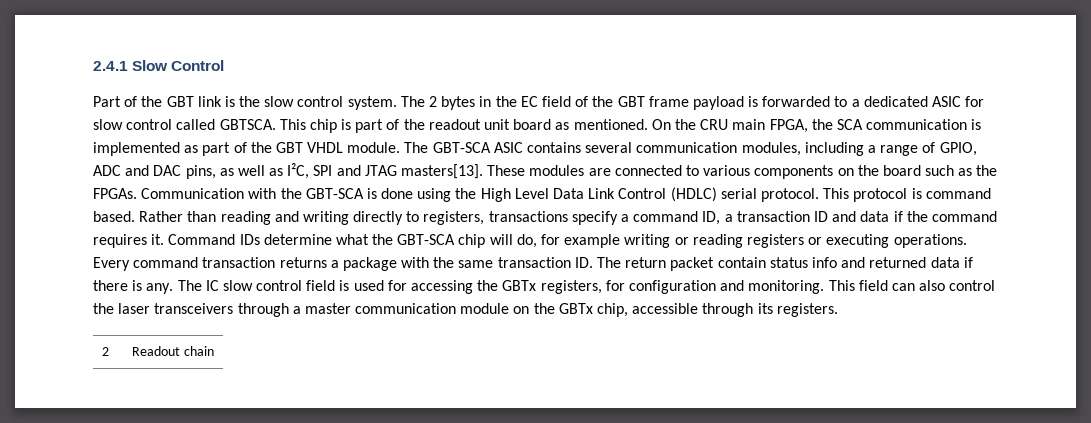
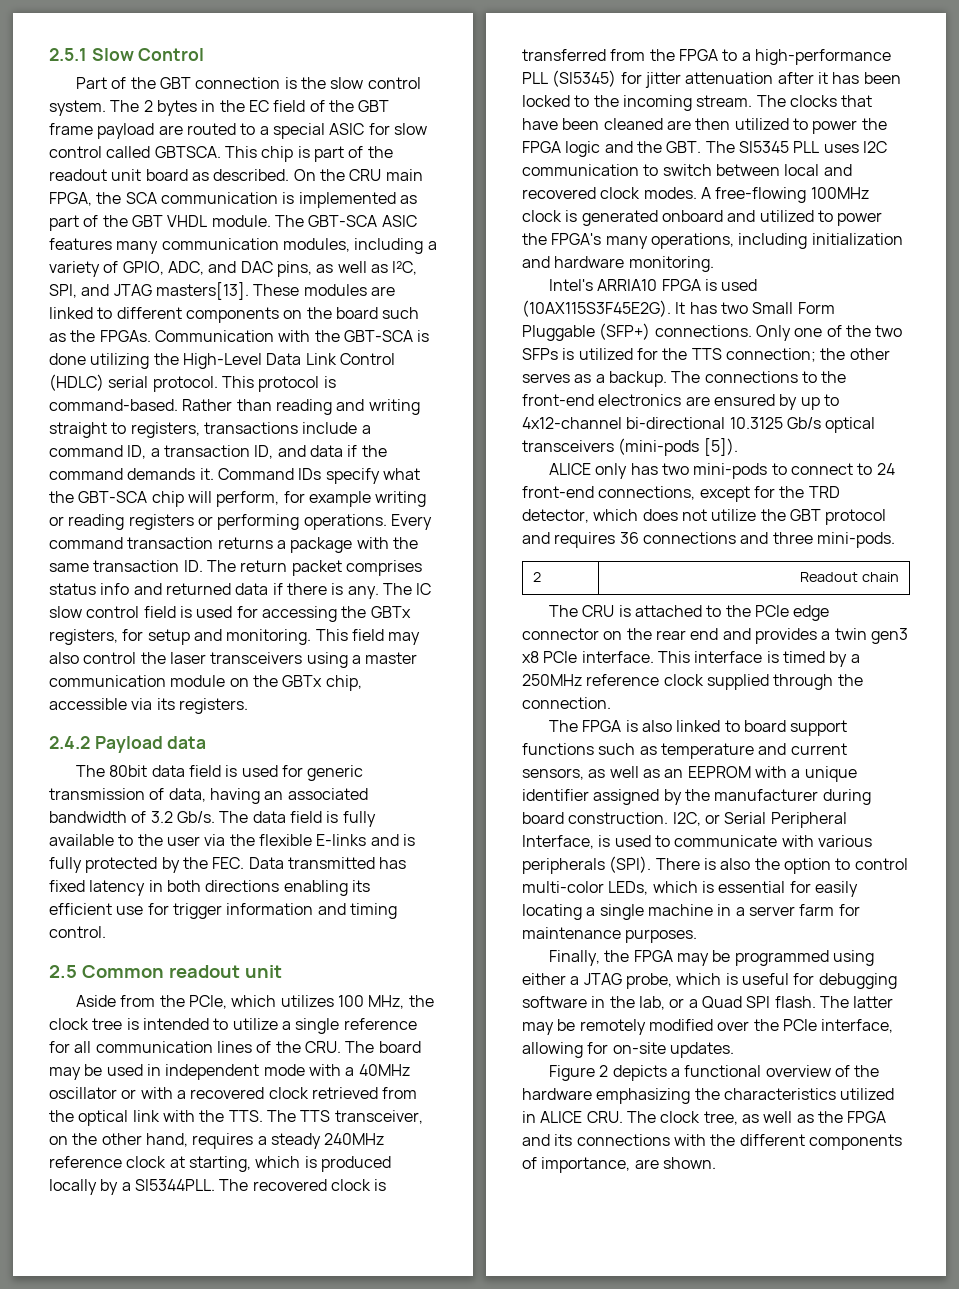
[93,61,128,71] 2.4.1 -> [49,48,87,61] 2.5.1
[197,96,222,107] link -> [195,77,281,89] connection
[748,96,928,107] is forwarded to a dedicated -> [158,123,325,139] are routed to a special
[573,119,648,130] mentioned. -> [213,169,290,181] described.
[527,142,633,153] contains several -> [49,238,159,254] features many
[880,145,919,156] range -> [49,261,100,277] variety
[93,165,121,176] ADC -> [167,261,204,275] ADC,
[313,165,333,176] SPI -> [49,284,77,298] SPI,
[614,165,751,176] connected to various -> [49,307,182,319] linked to different
[417,188,549,202] using the High Level -> [90,353,262,369] utilizing the High-Level
[925,188,991,199] [93,211,135,222] command based. -> [49,399,178,411] command-based.
[353,211,404,225] directly -> [49,422,107,438] straight
[571,211,618,225] specify -> [302,422,358,434] include
[813,211,828,222] ID -> [254,445,274,459] ID,
[93,234,147,248] requires -> [127,468,196,480] demands
[263,234,332,245] determine -> [325,468,380,484] specify
[516,234,537,248] do, -> [216,491,280,507] perform,
[826,234,890,248] executing -> [217,514,300,530] performing
[717,257,766,268] contain -> [345,560,422,576] comprises
[628,280,716,294] configuration -> [147,629,190,645] setup
[891,283,915,291] can -> [388,632,421,645] may
[237,303,289,317] through -> [306,652,348,668] using
[702,303,754,317] through -> [131,698,153,710] via
[102,347,110,356] [131,346,214,356] // 2 | Readout chain -> [49,736,207,753] [75,765,364,781] [49,788,368,804] [49,811,376,827] [49,834,415,846] [49,857,407,873] [49,880,370,896] [49,903,397,919] [49,926,106,938] [49,965,282,978] [75,995,434,1009] [49,1018,417,1034] [49,1041,421,1053] [49,1064,410,1080] [49,1087,418,1099] [49,1110,423,1126] [49,1133,385,1149] [49,1156,391,1172] [49,1179,387,1195] [522,49,891,65] [522,70,901,88] [522,95,873,111] [522,118,887,134] [522,141,887,157] [522,164,852,176] [522,187,869,203] [522,210,883,226] [522,233,903,249] [522,256,714,272] [548,279,758,291] [522,300,835,317] [522,323,903,341] [522,348,890,362] [522,371,847,387] [522,394,839,410] [522,417,876,433] [522,438,738,456] [548,463,895,479] [522,486,840,502] [522,509,887,525] [522,532,895,548] [532,572,541,582] [800,572,900,582] [548,605,830,621] [522,628,908,644] [522,651,860,667] [522,674,863,690] [522,697,611,709] [548,720,848,736] [522,743,847,759] [522,766,857,782] [522,789,871,805] [522,812,847,828] [522,835,872,849] [522,856,908,874] [522,881,858,897] [522,904,860,920] [522,927,698,943] [548,950,874,966] [522,973,897,989] [522,996,894,1010] [522,1019,894,1035] [522,1042,734,1058] [548,1065,880,1081] [522,1088,895,1104] [522,1111,887,1125] [522,1134,902,1150] [522,1157,716,1173] // 2.4.2 Payload data // The 80bit data field is used for generic transmission of data, having an associated bandwidth of 3.2 Gb/s. The data field is fully available to the user via the flexible E-links and is fully protected by the FEC. Data transmitted has fixed latency in both directions enabling its efficient use for trigger information and timing control. // 2.5 Common readout unit // Aside from the PCIe, which utilizes 100 MHz, the clock tree is intended to utilize a single reference for all communication lines of the CRU. The board may be used in independent mode with a 40MHz oscillator or with a recovered clock retrieved from the optical link with the TTS. The TTS transceiver, on the other hand, requires a steady 240MHz reference clock at starting, which is produced locally by a SI5344PLL. The recovered clock is transferred from the FPGA to a high-performance PLL (SI5345) for jitter attenuation after it has been locked to the incoming stream. The clocks that have been cleaned are then utilized to power the FPGA logic and the GBT. The SI5345 PLL uses I2C communication to switch between local and recovered clock modes. A free-flowing 100MHz clock is generated onboard and utilized to power the FPGA's many operations, including initialization and hardware monitoring. // Intel's ARRIA10 FPGA is used (10AX115S3F45E2G). It has two Small Form Pluggable (SFP+) connections. Only one of the two SFPs is utilized for the TTS connection; the other serves as a backup. The connections to the front-end electronics are ensured by up to 4x12-channel bi-directional 10.3125 Gb/s optical transceivers (mini-pods [5]). // ALICE only has two mini-pods to connect to 24 front-end connections, except for the TRD detector, which does not utilize the GBT protocol and requires 36 connections and three mini-pods. // 2 | Readout chain // The CRU is attached to the PCIe edge connector on the rear end and provides a twin gen3 x8 PCIe interface. This interface is timed by a 250MHz reference clock supplied through the connection. // The FPGA is also linked to board support functions such as temperature and current sensors, as well as an EEPROM with a unique identifier assigned by the manufacturer during board construction. I2C, or Serial Peripheral Interface, is used to communicate with various peripherals (SPI). There is also the option to control multi-color LEDs, which is essential for easily locating a single machine in a server farm for maintenance purposes. // Finally, the FPGA may be programmed using either a JTAG probe, which is useful for debugging software in the lab, or a Quad SPI flash. The latter may be remotely modified over the PCIe interface, allowing for on-site updates. // Figure 2 depicts a functional overview of the hardware emphasizing the characteristics utilized in ALICE CRU. The clock tree, as well as the FPGA and its connections with the different components of importance, are shown.

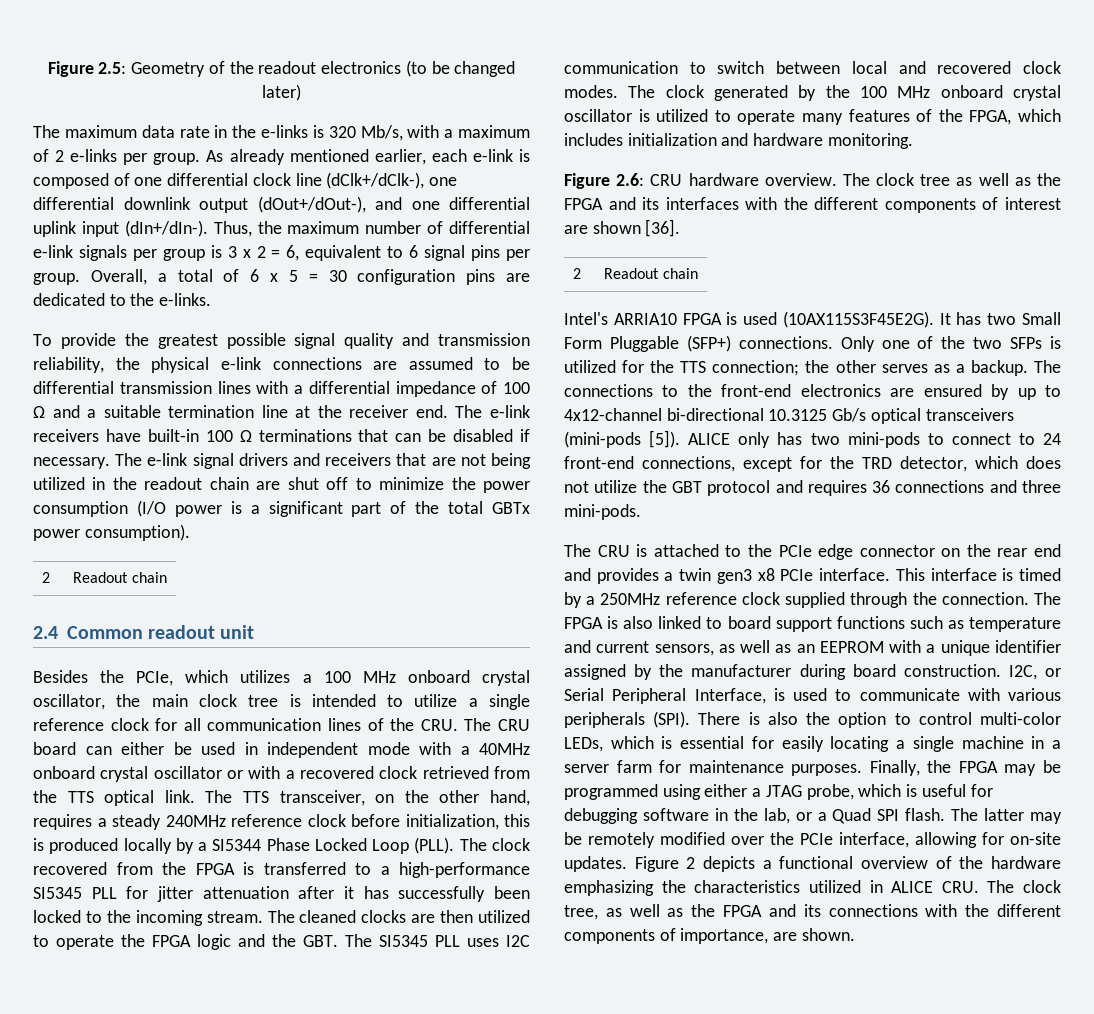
[49,48,205,61] [75,77,421,89] [49,100,390,116] [49,123,427,139] [49,146,393,162] [49,169,423,181] [49,192,417,208] [49,215,417,231] [49,238,437,254] [49,261,418,277] [49,282,395,300] [49,307,420,323] [49,330,430,342] [49,353,395,369] [49,374,336,392] [49,399,420,415] [49,422,371,438] [49,445,387,459] [49,468,420,484] [49,491,427,507] [49,514,432,530] [49,537,418,553] [49,560,422,576] [49,583,432,599] [49,606,411,622] [49,629,421,645] [49,652,418,668] [49,675,362,691] [49,698,248,714] [49,736,207,753] [75,765,364,781] [49,788,368,804] [49,811,376,827] [49,834,415,846] [49,857,407,873] [49,880,370,896] [49,903,397,919] [49,926,106,938] [49,965,77,978] 2.5.1 Slow Control // Part of the GBT connection is the slow control system. The 2 bytes in the EC field of the GBT frame payload are routed to a special ASIC for slow control called GBTSCA. This chip is part of the readout unit board as described. On the CRU main FPGA, the SCA communication is implemented as part of the GBT VHDL module. The GBT-SCA ASIC features many communication modules, including a variety of GPIO, ADC, and DAC pins, as well as I²C, SPI, and JTAG masters[13]. These modules are linked to different components on the board such as the FPGAs. Communication with the GBT-SCA is done utilizing the High-Level Data Link Control (HDLC) serial protocol. This protocol is command-based. Rather than reading and writing straight to registers, transactions include a command ID, a transaction ID, and data if the command demands it. Command IDs specify what the GBT-SCA chip will perform, for example writing or reading registers or performing operations. Every command transaction returns a package with the same transaction ID. The return packet comprises status info and returned data if there is any. The IC slow control field is used for accessing the GBTx registers, for setup and monitoring. This field may also control the laser transceivers using a master communication module on the GBTx chip, accessible via its registers. // 2.4.2 Payload data // The 80bit data field is used for generic transmission of data, having an associated bandwidth of 3.2 Gb/s. The data field is fully available to the user via the flexible E-links and is fully protected by the FEC. Data transmitted has fixed latency in both directions enabling its efficient use for trigger information and timing control. // 2.5 -> [47,60,516,77] [262,84,301,101] [33,125,530,141] [33,149,530,165] [33,172,458,189] [33,196,530,213] [33,220,530,237] [33,245,530,261] [33,269,530,285] [33,293,212,306] [33,333,530,349] [33,357,530,373] [33,381,530,397] [33,405,530,418] [33,429,530,442] [33,453,531,469] [33,477,530,493] [33,500,530,517] [33,524,190,541] [42,572,51,583] [73,572,167,583] [33,626,58,639] Figure 2.5: Geometry of the readout electronics (to be changed later) // The maximum data rate in the e-links is 320 Mb/s, with a maximum of 2 e-links per group. As already mentioned earlier, each e-link is composed of one differential clock line (dClk+/dClk-), one differential downlink output (dOut+/dOut-), and one differential uplink input (dIn+/dIn-). Thus, the maximum number of differential e-link signals per group is 3 x 2 = 6, equivalent to 6 signal pins per group. Overall, a total of 6 x 5 = 30 configuration pins are dedicated to the e-links. // To provide the greatest possible signal quality and transmission reliability, the physical e-link connections are assumed to be differential transmission lines with a differential impedance of 100 Ω and a suitable termination line at the receiver end. The e-link receivers have built-in 100 Ω terminations that can be disabled if necessary. The e-link signal drivers and receivers that are not being utilized in the readout chain are shut off to minimize the power consumption (I/O power is a significant part of the total GBTx power consumption). // 2 | Readout chain // 2.4
[75,995,156,1007] Aside from -> [33,670,88,683] Besides
[337,995,434,1009] 100 MHz, the -> [302,670,530,686] [33,694,188,710] a 100 MHz onboard crystal oscillator, the main
(417, 1024) none -> [110,718,149,731] clock
[378,1041,421,1053] [49,1067,81,1080] board may -> [498,719,531,731] [33,742,164,755] CRU board can either
(410, 1070) none -> [33,766,149,782] onboard crystal
[78,1110,263,1126] optical link with the TTS. -> [67,790,195,806] TTS optical link.
[169,1156,301,1172] at starting, which -> [351,814,530,830] before initialization, this
[134,1179,387,1191] [522,49,606,61] SI5344PLL. The recovered clock is transferred -> [212,837,530,854] [33,862,107,875] SI5344 Phase Locked Loop (PLL). The clock recovered
(718, 55) none -> [243,862,346,875] is transferred
[522,70,617,87] PLL (SI5345) -> [33,887,117,899] SI5345 PLL
(860, 78) none -> [398,886,486,902] successfully
[789,95,873,107] [522,118,663,130] clocks that have been cleaned -> [299,910,407,923] cleaned clocks
[812,120,858,134] power -> [56,935,114,950] operate
[700,187,869,203] [522,210,883,226] [522,233,903,249] [522,256,714,272] A free-flowing 100MHz clock is generated onboard and utilized to power the FPGA's many operations, including initialization and hardware monitoring. -> [628,85,1061,101] [564,109,1061,125] [564,133,913,149] [564,173,1061,189] [564,197,1061,213] [564,219,681,237] [573,268,582,279] [604,268,698,279] The clock generated by the 100 MHz onboard crystal oscillator is utilized to operate many features of the FPGA, which includes initialization and hardware monitoring. // Figure 2.6: CRU hardware overview. The clock tree as well as the FPGA and its interfaces with the different components of interest are shown [36]. // 2 | Readout chain
(738, 447) // -> (681, 439) none
[532,572,541,582] [800,572,900,582] // 2 | Readout chain -> (641, 512) none
(611, 703) // -> (1029, 598) none
(698, 936) // -> (863, 770) none
(734, 1050) // -> (627, 864) none

